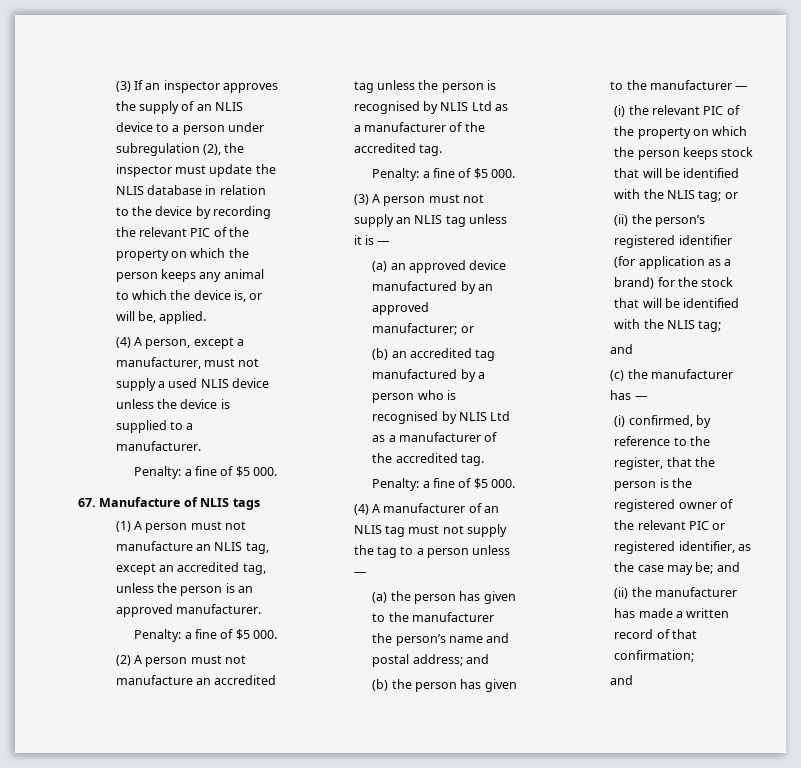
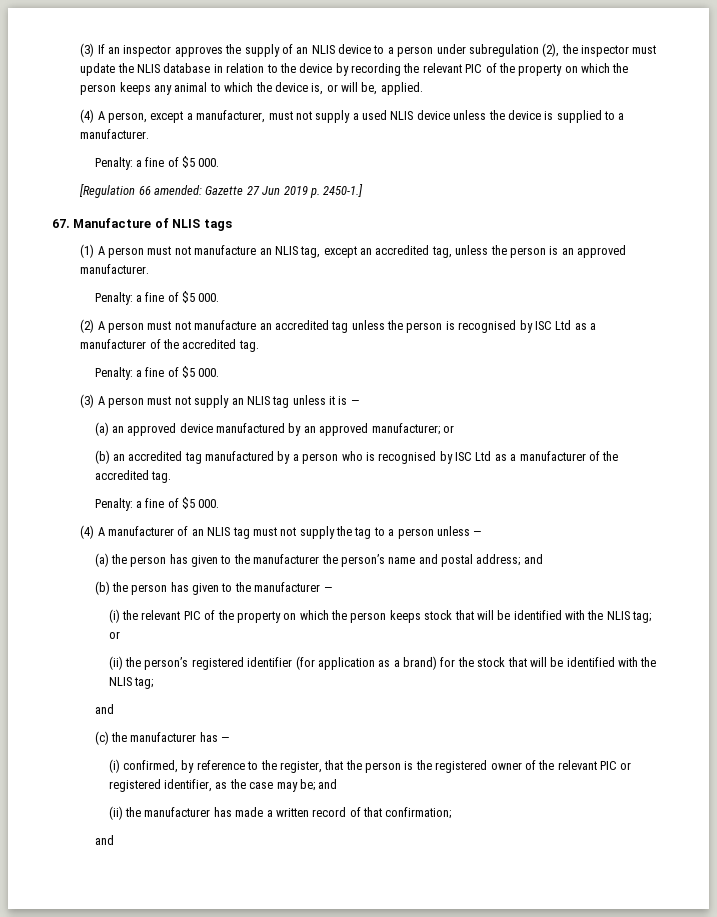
(278, 471) none -> [79,184,364,198] // [Regulation 66 amended: Gazette 27 Jun 2019 p. 2450-1.]
[440,102,469,111] NLIS -> [534,321,552,330] ISC
[459,412,488,421] NLIS -> [455,452,473,461] ISC

